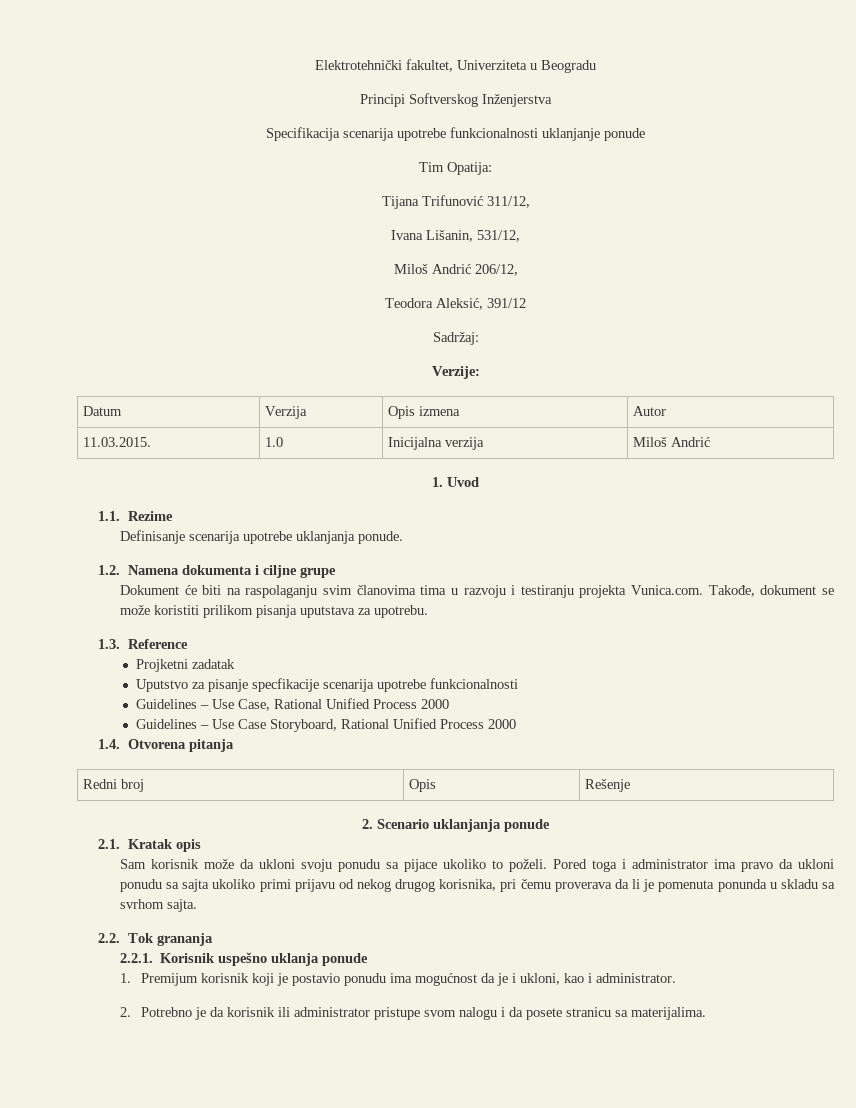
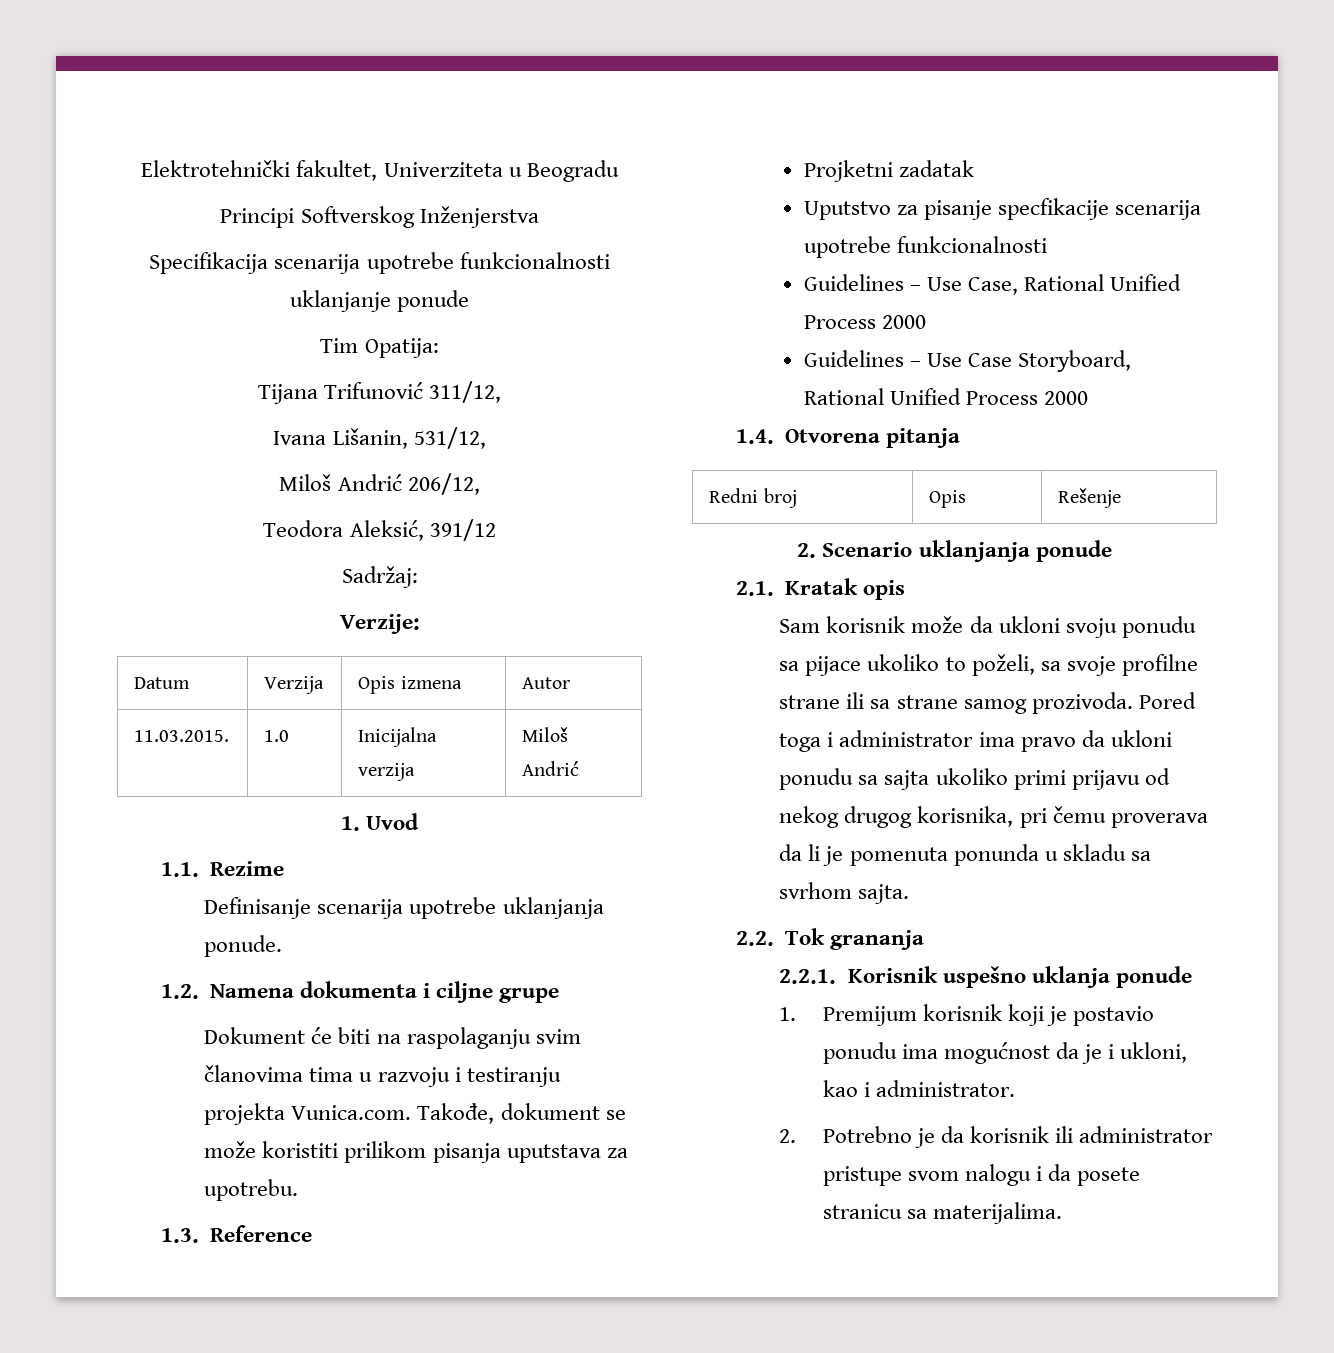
[508,859,547,872] poželi. -> [971,654,1198,676] [779,692,1133,714] poželi, sa svoje profilne strane ili sa strane samog prozivoda.

